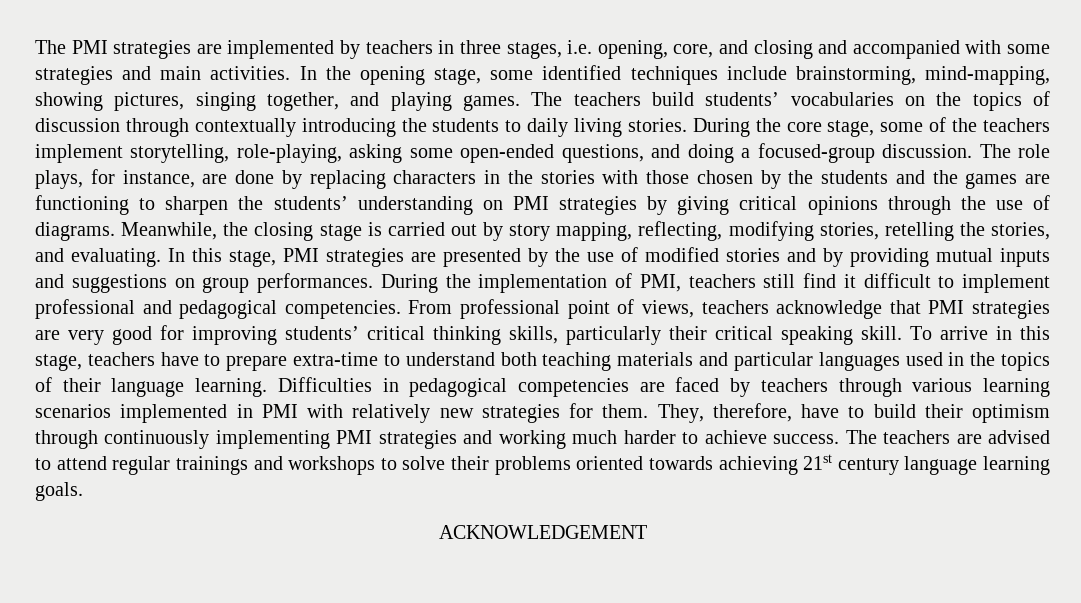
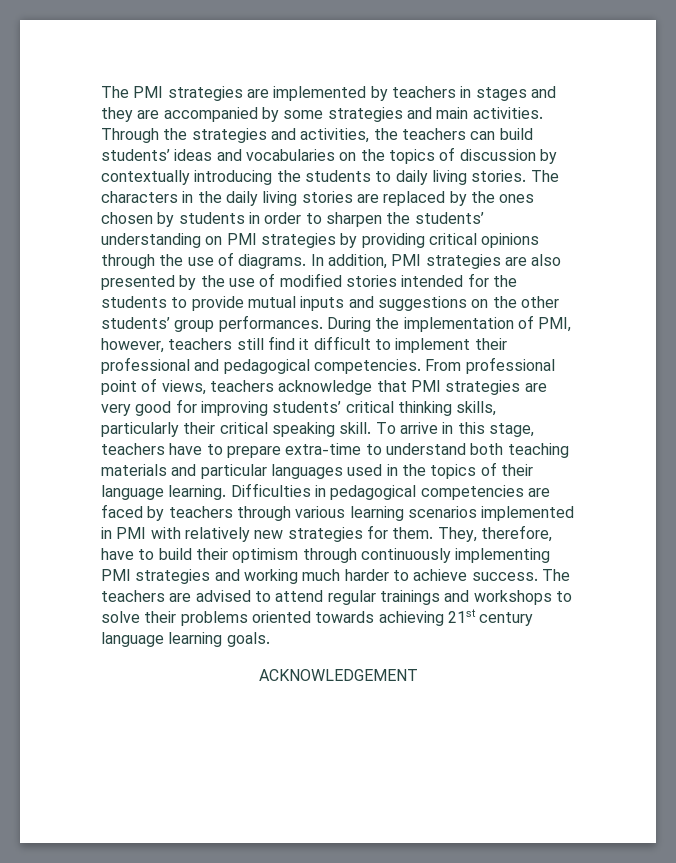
[459,40,1002,59] three stages, i.e. opening, core, and closing and accompanied with -> [475,86,556,101] [101,107,279,122] stages and they are accompanied by
[299,65,1050,85] [35,92,780,111] In the opening stage, some identified techniques include brainstorming, mind-mapping, showing pictures, singing together, and playing games. The teachers build students’ -> [101,128,533,143] [101,149,242,161] Through the strategies and activities, the teachers can build students’ ideas and
[125,118,189,137] through -> [539,149,557,164] by
[692,117,1050,137] [35,143,1050,163] [35,169,1050,189] [35,195,129,215] During the core stage, some of the teachers implement storytelling, role-playing, asking some open-ended questions, and doing a focused-group discussion. The role plays, for instance, are done by replacing characters in the stories with those chosen by the students and the games are functioning -> [530,170,559,182] [101,191,535,206] [101,212,302,227] The characters in the daily living stories are replaced by the ones chosen by students in order
[677,196,730,215] giving -> [361,233,425,248] providing
[121,221,1050,241] [35,248,436,267] Meanwhile, the closing stage is carried out by story mapping, reflecting, modifying stories, retelling the stories, and evaluating. In this stage, PMI strategies are -> [310,254,562,269] In addition, PMI strategies are also
[787,248,929,267] and by providing -> [401,273,517,287] [101,296,244,311] intended for the students to provide
(195, 283) none -> [492,296,559,308] [101,317,170,329] the other students’
(681, 283) none -> [101,338,164,353] however,
(1050, 283) none -> [474,338,507,350] their

